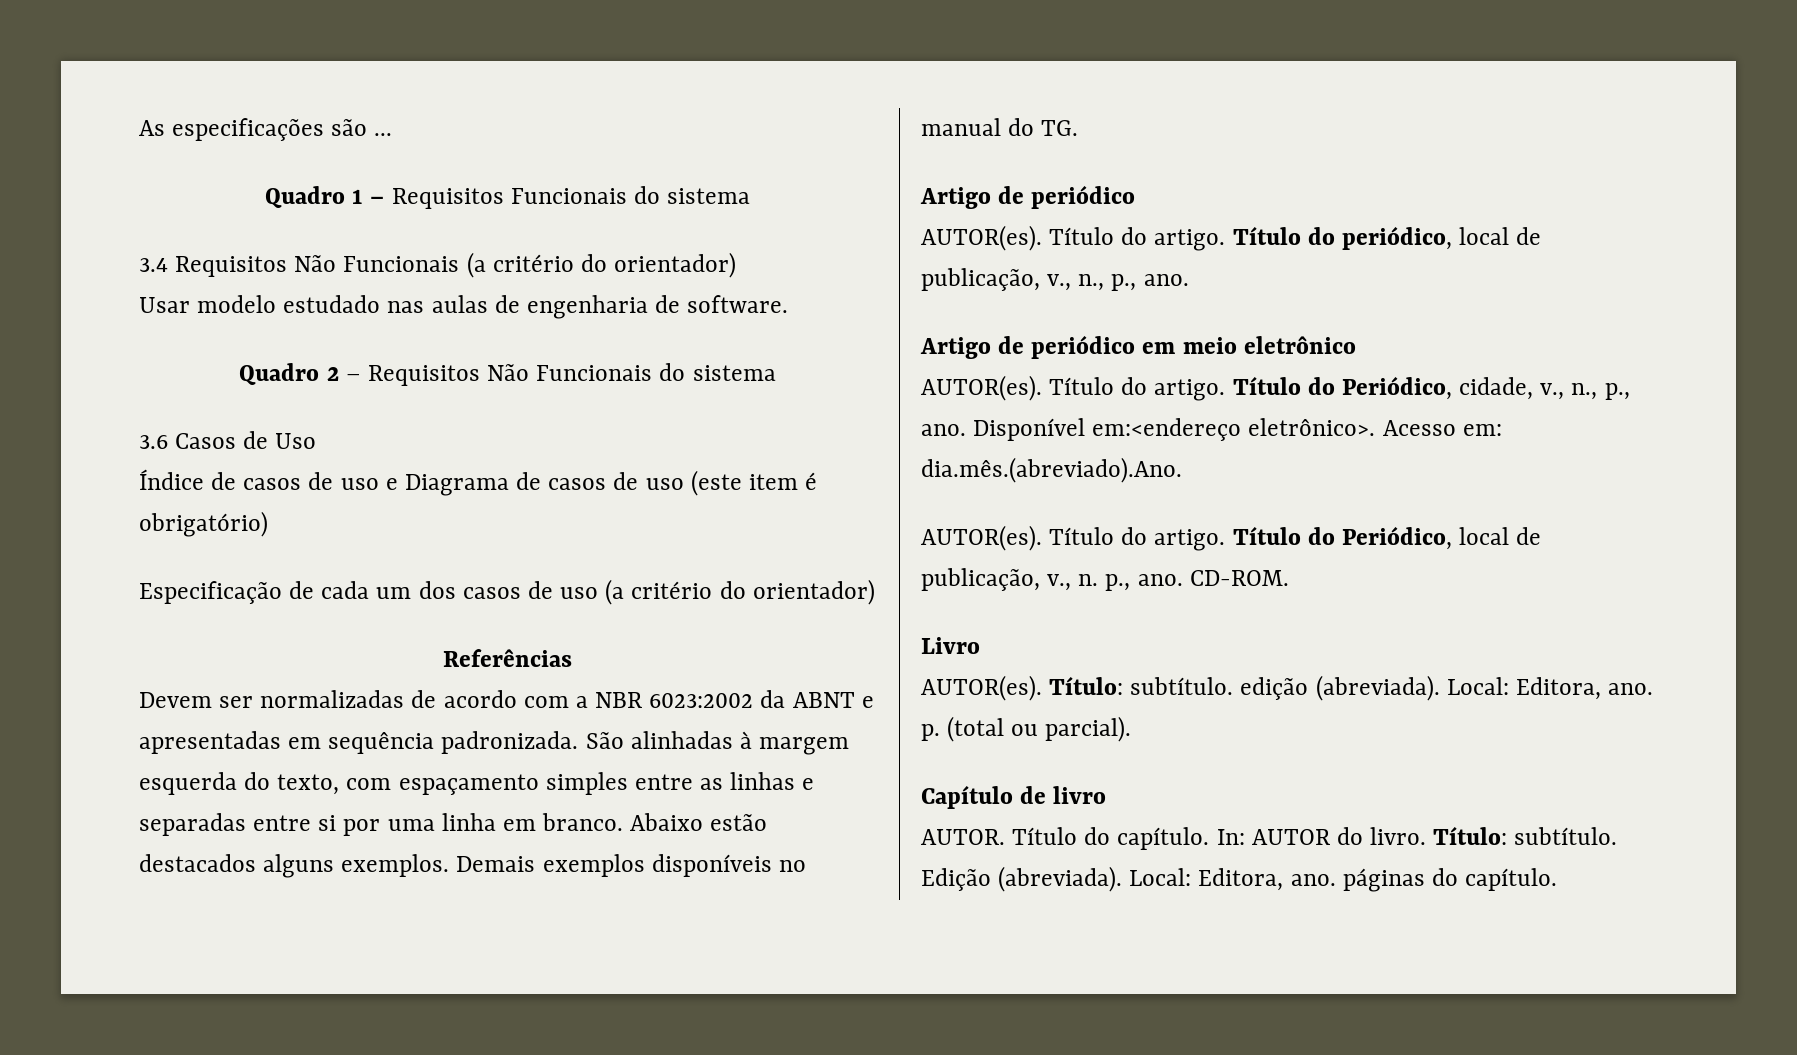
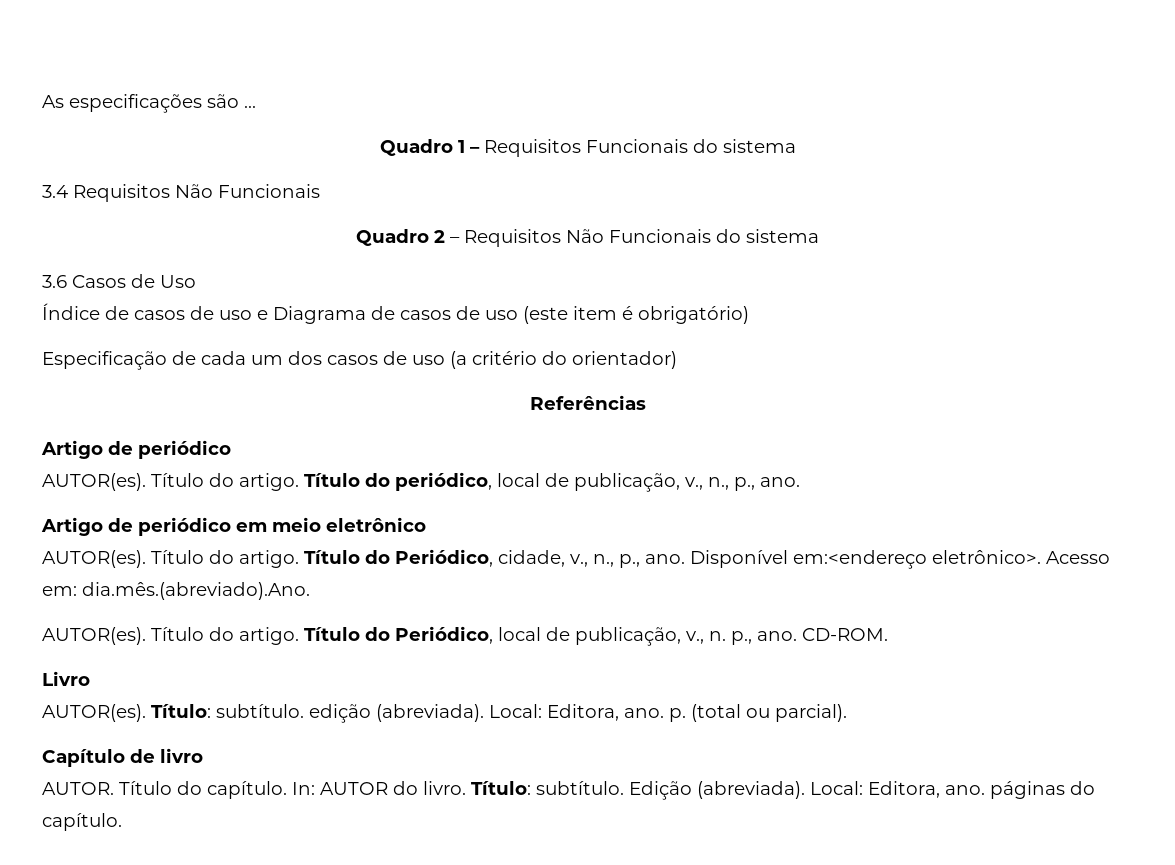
[466,252,737,278] [139,295,789,319] (a critério do orientador) // Usar modelo estudado nas aulas de engenharia de software. -> (320, 191) none
[139,690,874,708] [139,731,850,755] [139,772,815,795] [139,813,768,836] [139,854,806,878] [921,118,1079,136] // Devem ser normalizadas de acordo com a NBR 6023:2002 da ABNT e apresentadas em sequência padronizada. São alinhadas à margem esquerda do texto, com espaçamento simples entre as linhas e separadas entre si por uma linha em branco. Abaixo estão destacados alguns exemplos. Demais exemplos disponíveis no manual do TG. -> (646, 402) none

